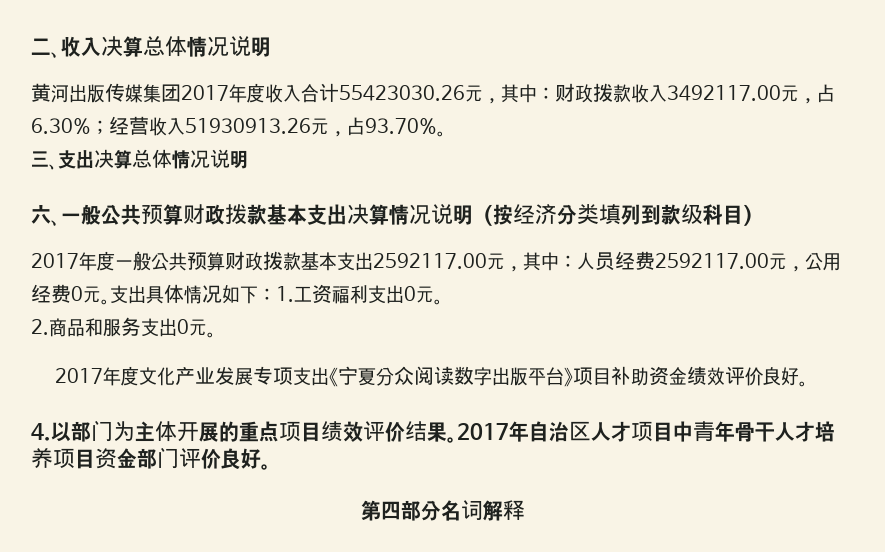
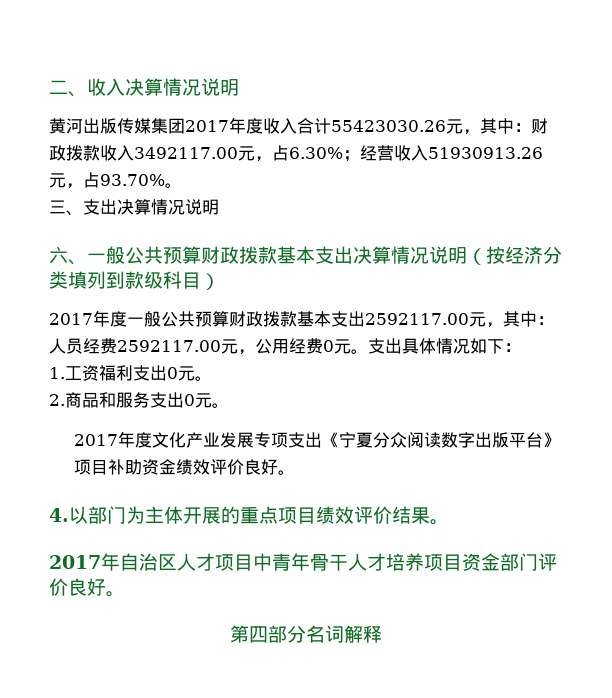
[143,36,187,57] 总体 -> (163, 87) none
[132,149,172,168] 总体 -> (151, 207) none
(276, 294) none -> (521, 347) //
(457, 440) none -> (449, 522) //

